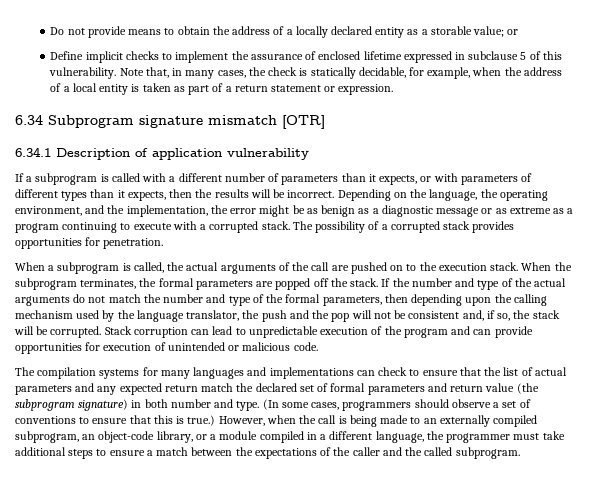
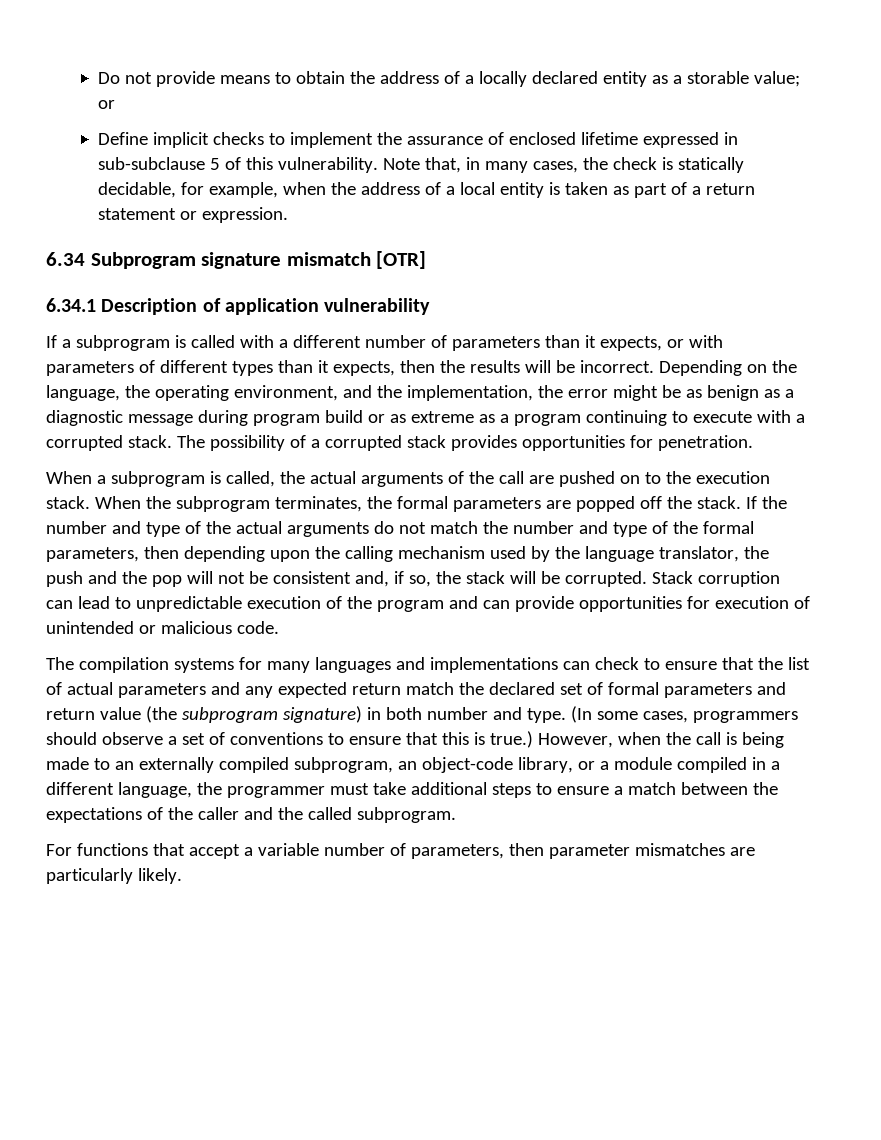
[468,51,519,60] subclause -> [97,157,205,170] sub-subclause
(480, 212) none -> [197,410,363,426] during program build
(520, 453) none -> [46,843,755,859] [46,868,182,884] // For functions that accept a variable number of parameters, then parameter mismatches are particularly likely.

